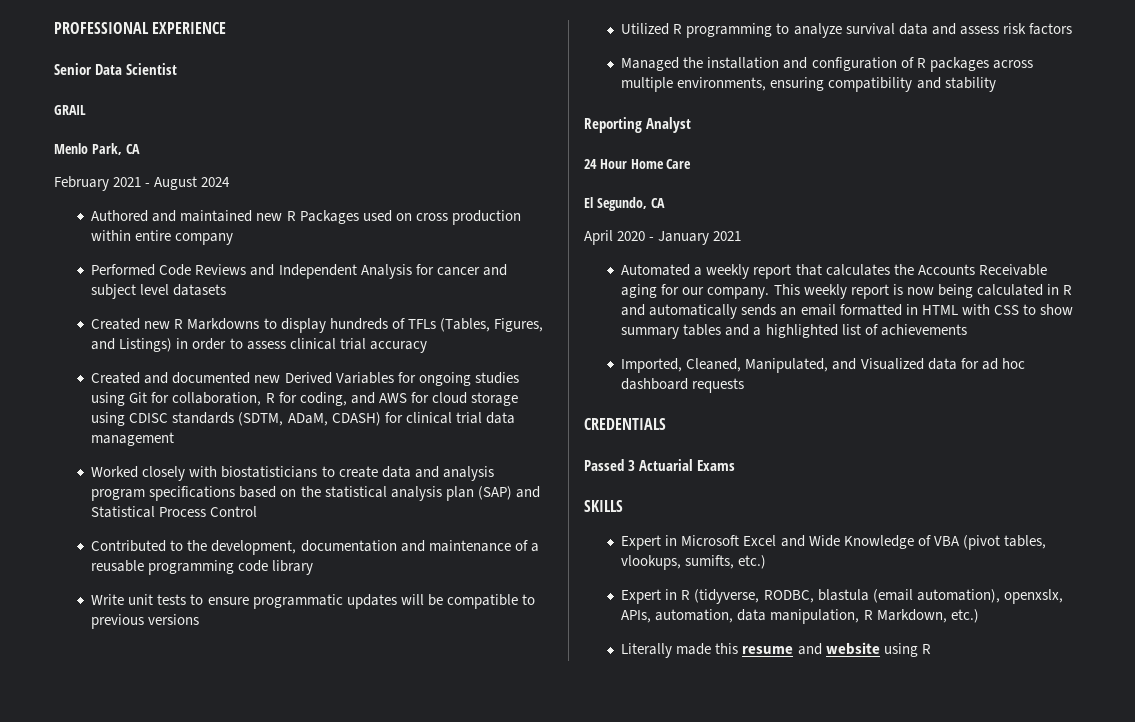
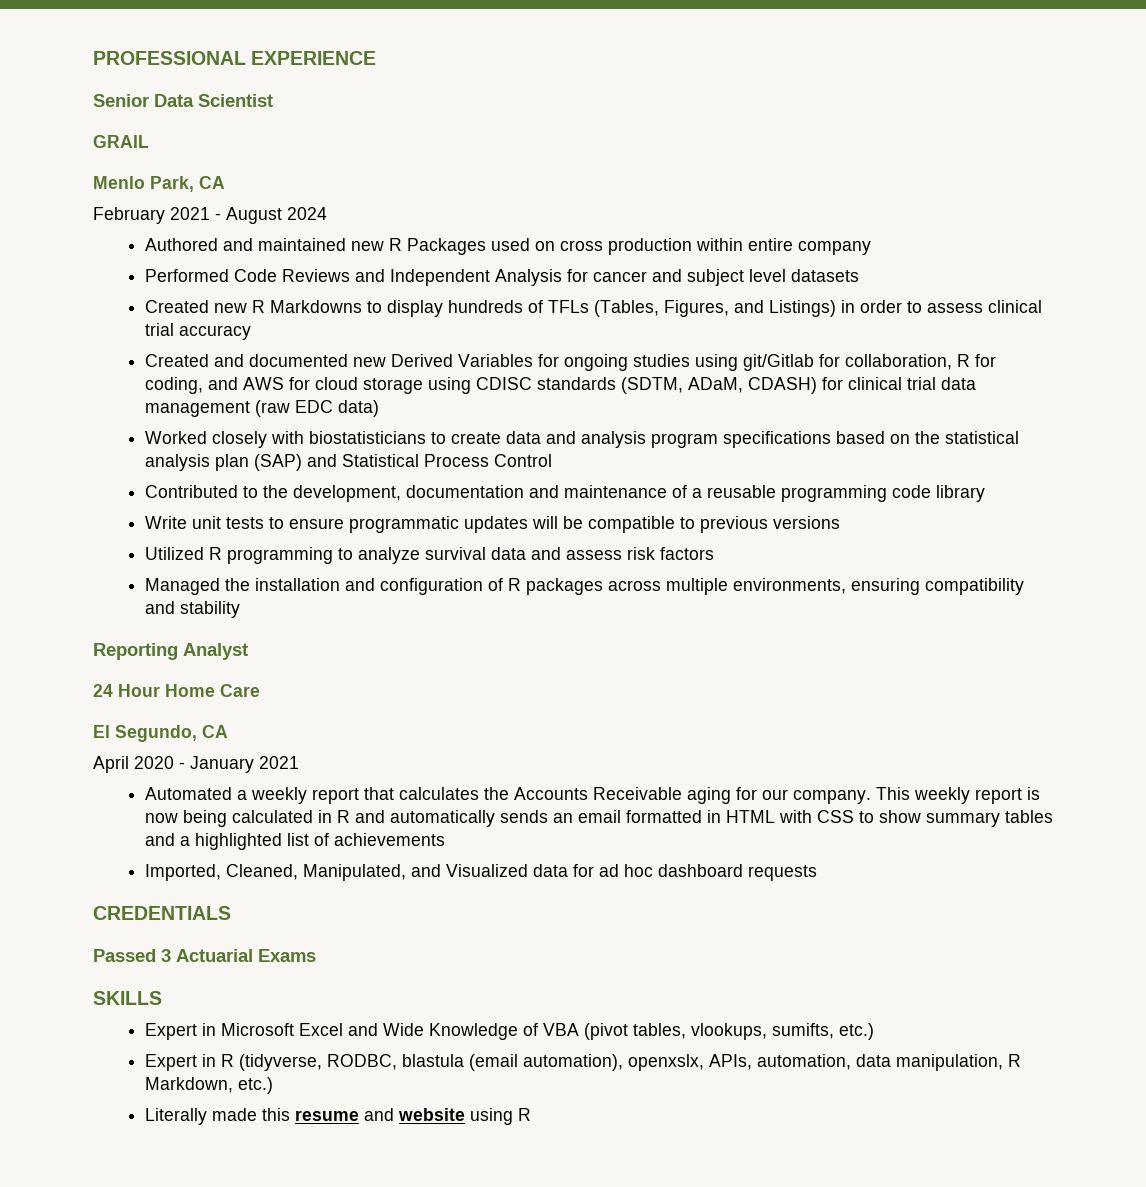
[129,392,148,403] Git -> [742,354,814,371] git/Gitlab
(175, 439) none -> [254,400,379,417] (raw EDC data)

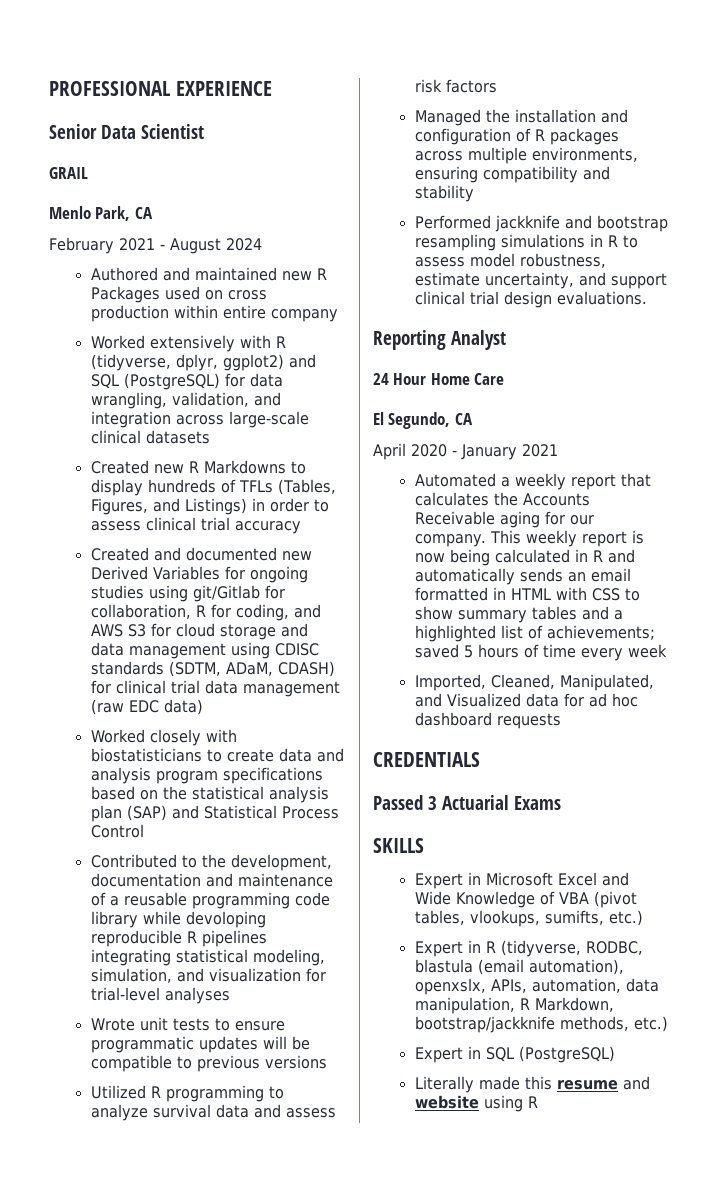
[144,269,786,286] Performed Code Reviews and Independent Analysis for cancer and subject level -> [90,335,287,352] [90,354,316,371] [90,373,283,390] [90,392,281,409] [90,411,309,428] [90,430,141,444] Worked extensively with R (tidyverse, dplyr, ggplot2) and SQL (PostgreSQL) for data wrangling, validation, and integration across large-scale clinical
(284, 383) none -> [128,624,147,637] S3
(423, 386) none -> [281,623,309,637] [90,642,226,659] and data management
[144,516,187,529] // Write -> [142,911,266,928] [90,930,267,947] [90,949,325,966] [90,968,326,983] [90,987,230,1004] [90,1018,135,1031] while devoloping reproducible R pipelines integrating statistical modeling, simulation, and visualization for trial-level analyses // Wrote
(240, 609) none -> [414,215,668,232] [414,234,638,251] [414,253,606,268] [414,272,667,289] [414,291,647,308] // Performed jackknife and bootstrap resampling simulations in R to assess model robustness, estimate uncertainty, and support clinical trial design evaluations.
[333,833,445,846] achievements -> [546,625,655,640] [414,644,667,661] achievements; saved 5 hours of time every week
[237,1077,273,1094] etc.) -> [414,1016,668,1033] [414,1046,615,1063] bootstrap/jackknife methods, etc.) // Expert in SQL (PostgreSQL)

